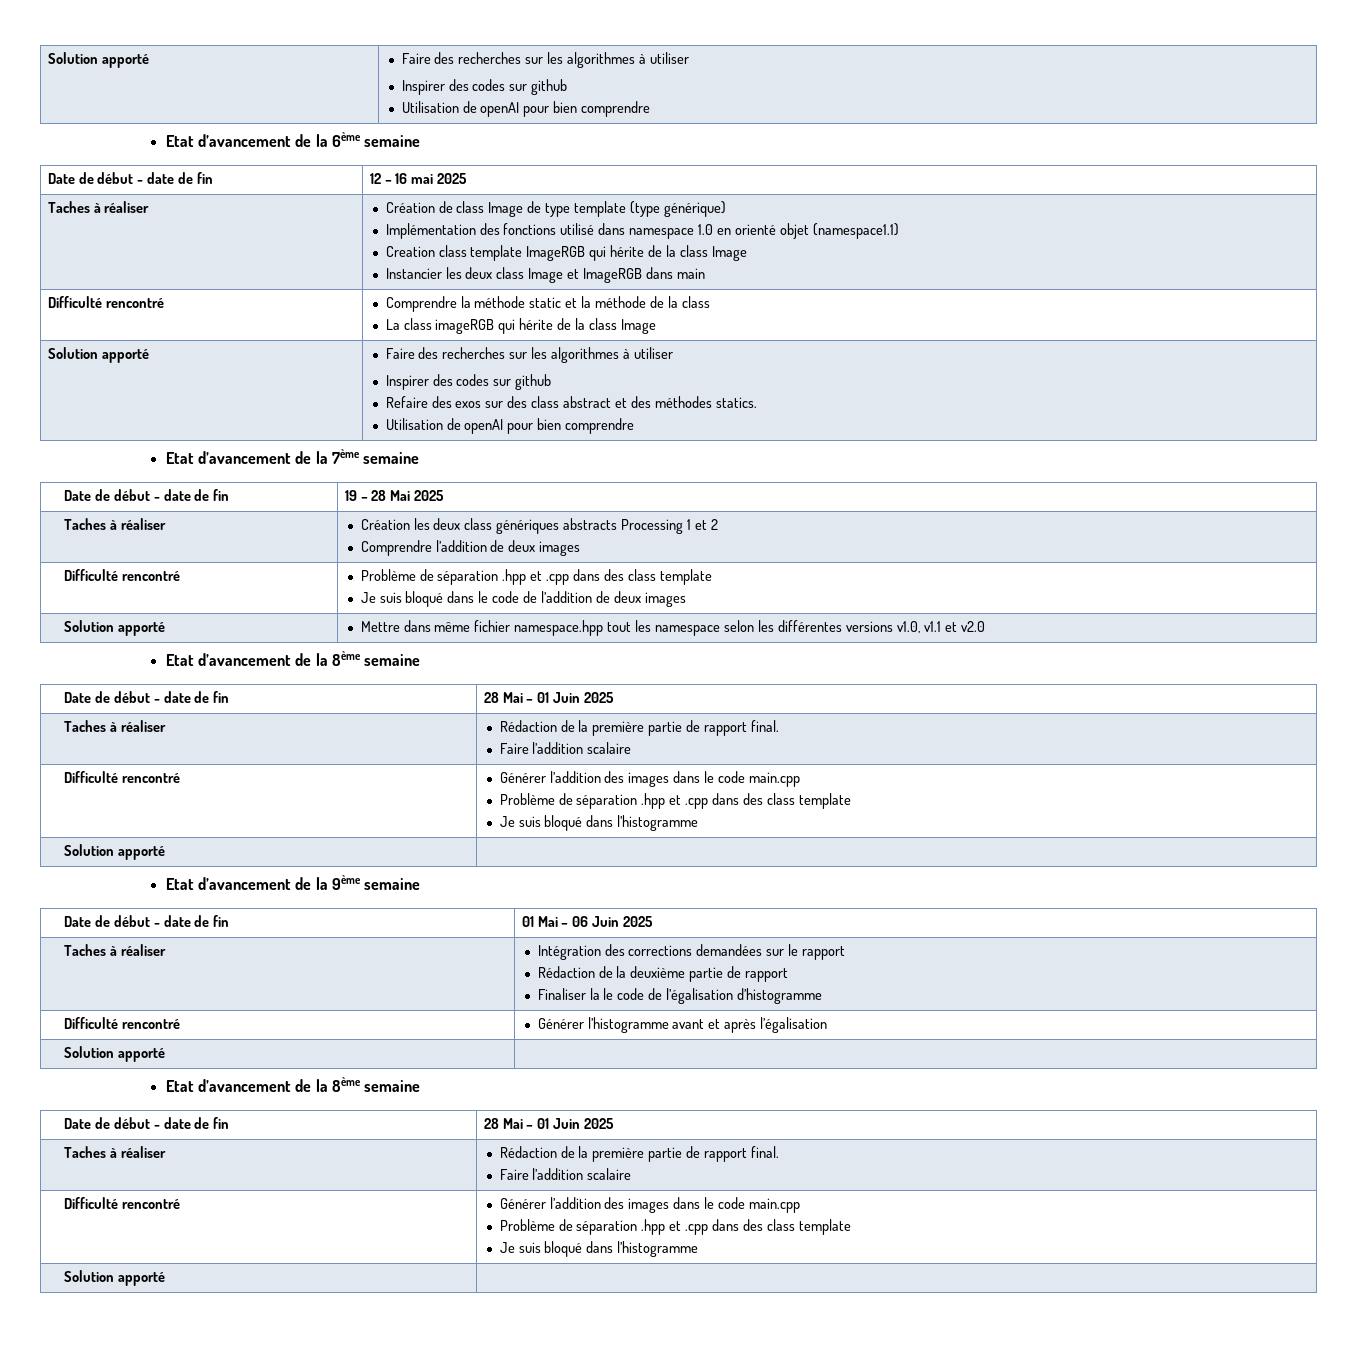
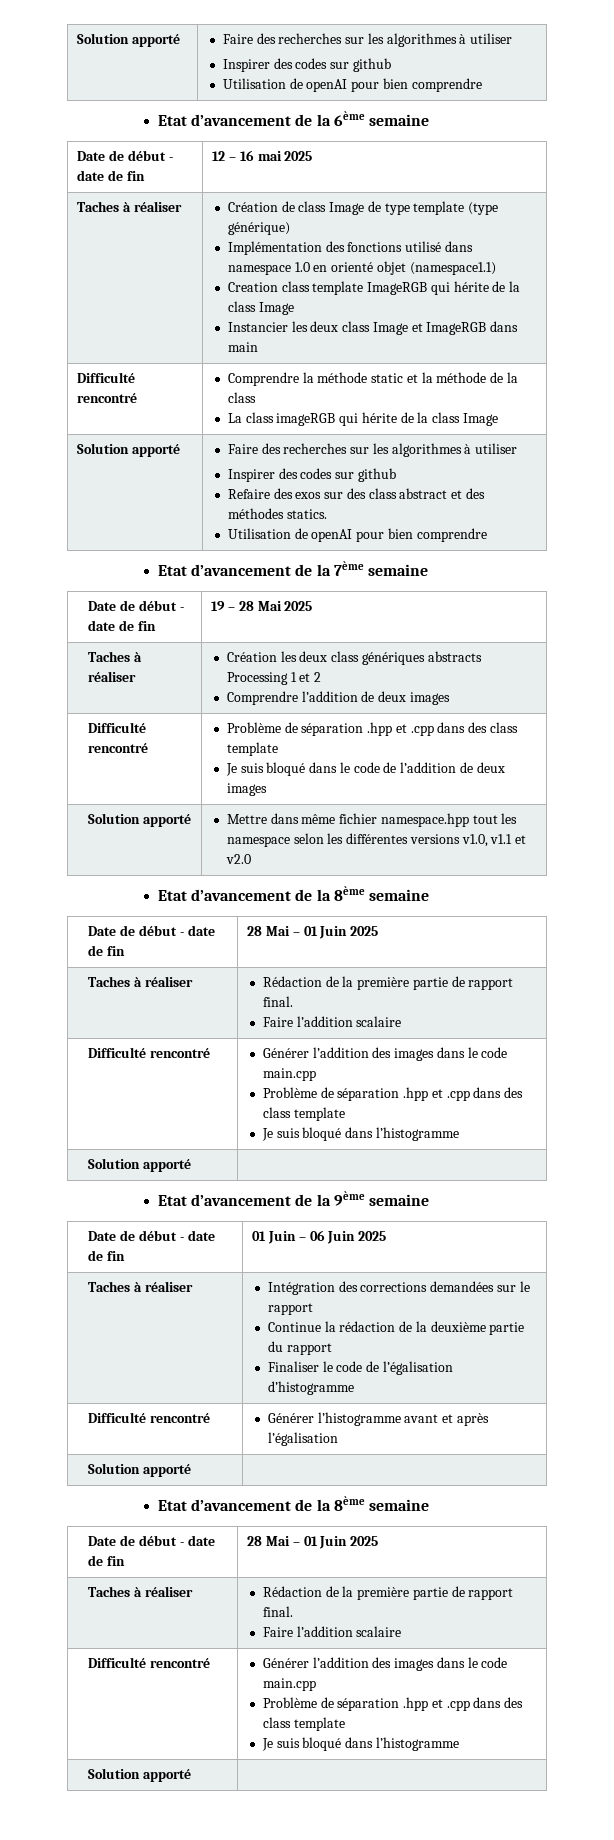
[537,916,558,927] Mai -> [268,1231,297,1244] Juin
[537,966,595,978] Rédaction -> [267,1321,396,1332] Continue la rédaction
[727,966,742,978] de -> [267,1341,283,1352] du
[589,988,600,1000] la -> (319, 1366) none

